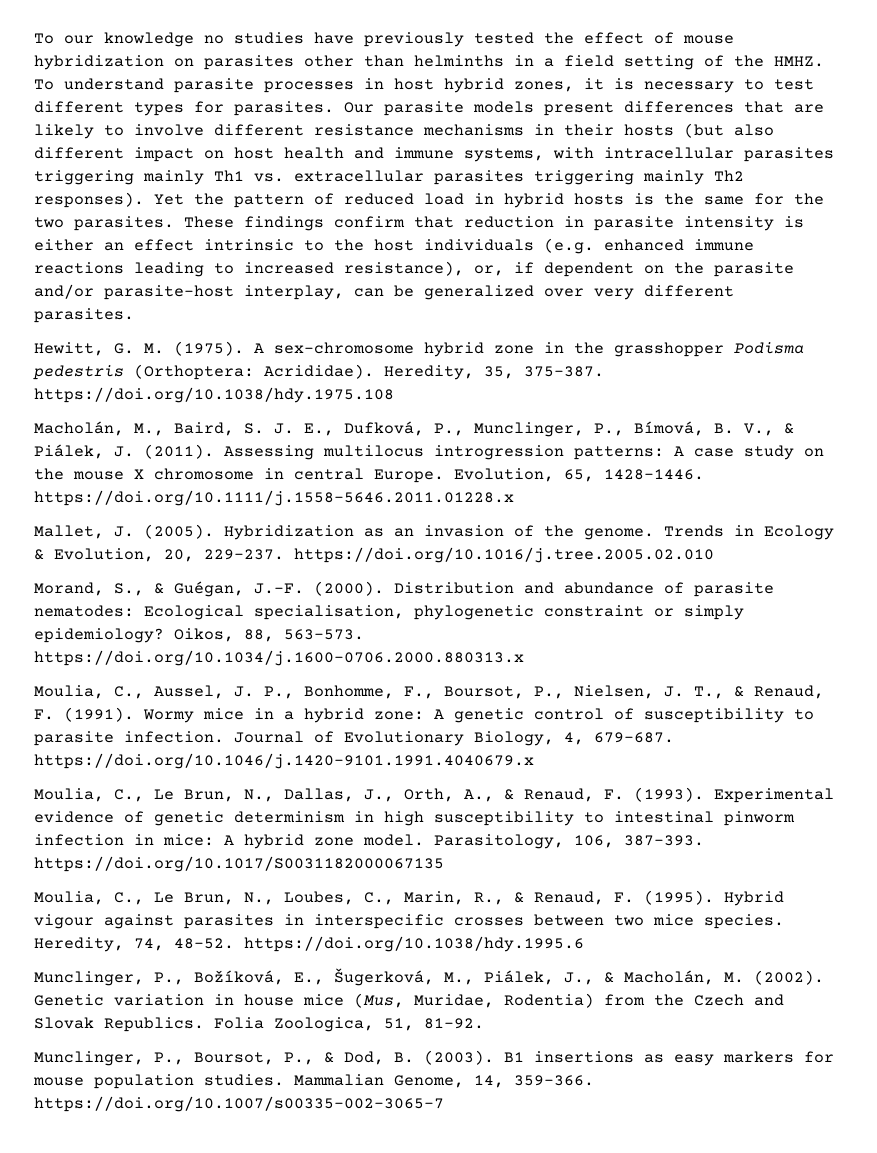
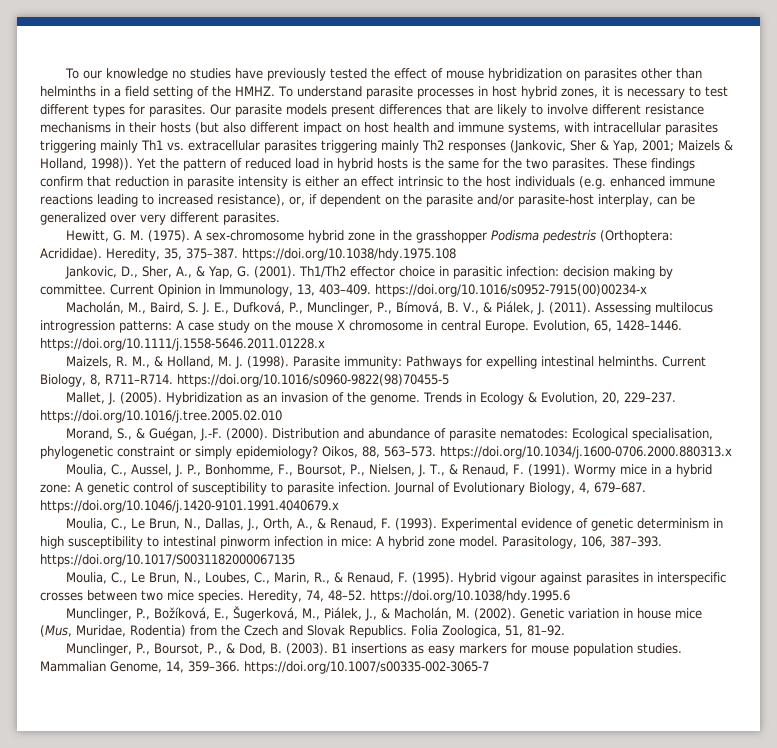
[34,192,144,208] responses). -> [448,140,733,153] [40,158,133,170] responses (Jankovic, Sher & Yap, 2001; Maizels & Holland, 1998)).
(394, 395) none -> [64,266,674,279] [40,284,647,297] // Jankovic, D., Sher, A., & Yap, G. (2001). Th1/Th2 effector choice in parasitic infection: decision making by committee. Current Opinion in Immunology, 13, 403–409. https://doi.org/10.1016/s0952-7915(00)00234-x
(514, 498) none -> [65,356,706,369] [40,374,449,387] // Maizels, R. M., & Holland, M. J. (1998). Parasite immunity: Pathways for expelling intestinal helminths. Current Biology, 8, R711–R714. https://doi.org/10.1016/s0960-9822(98)70455-5

